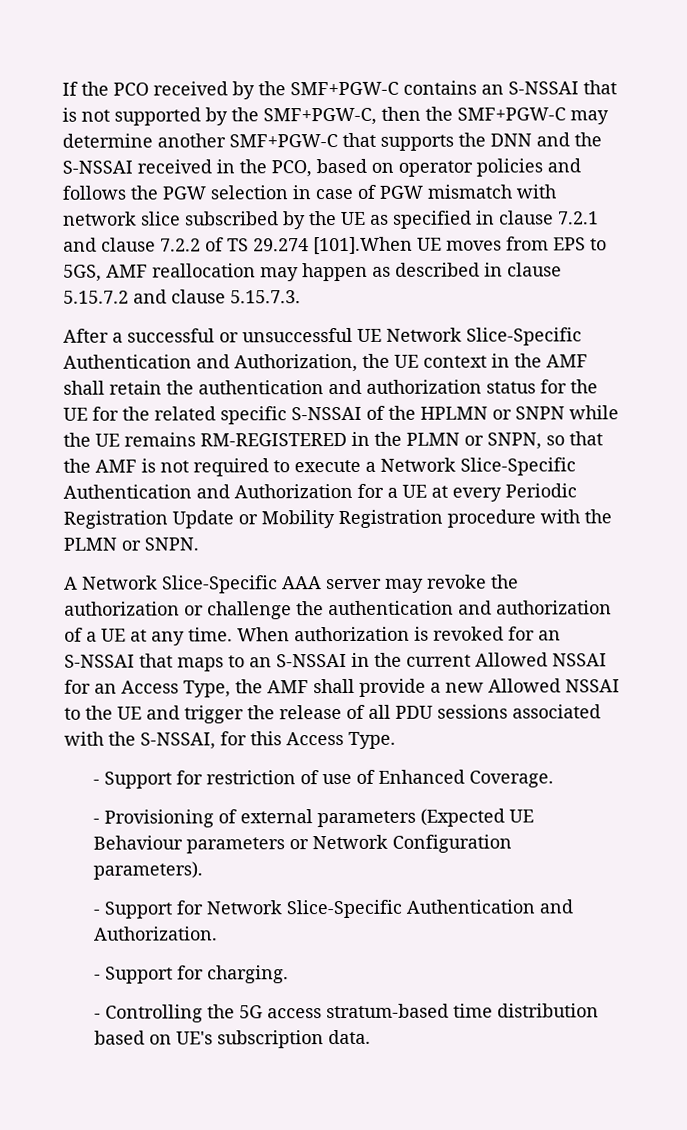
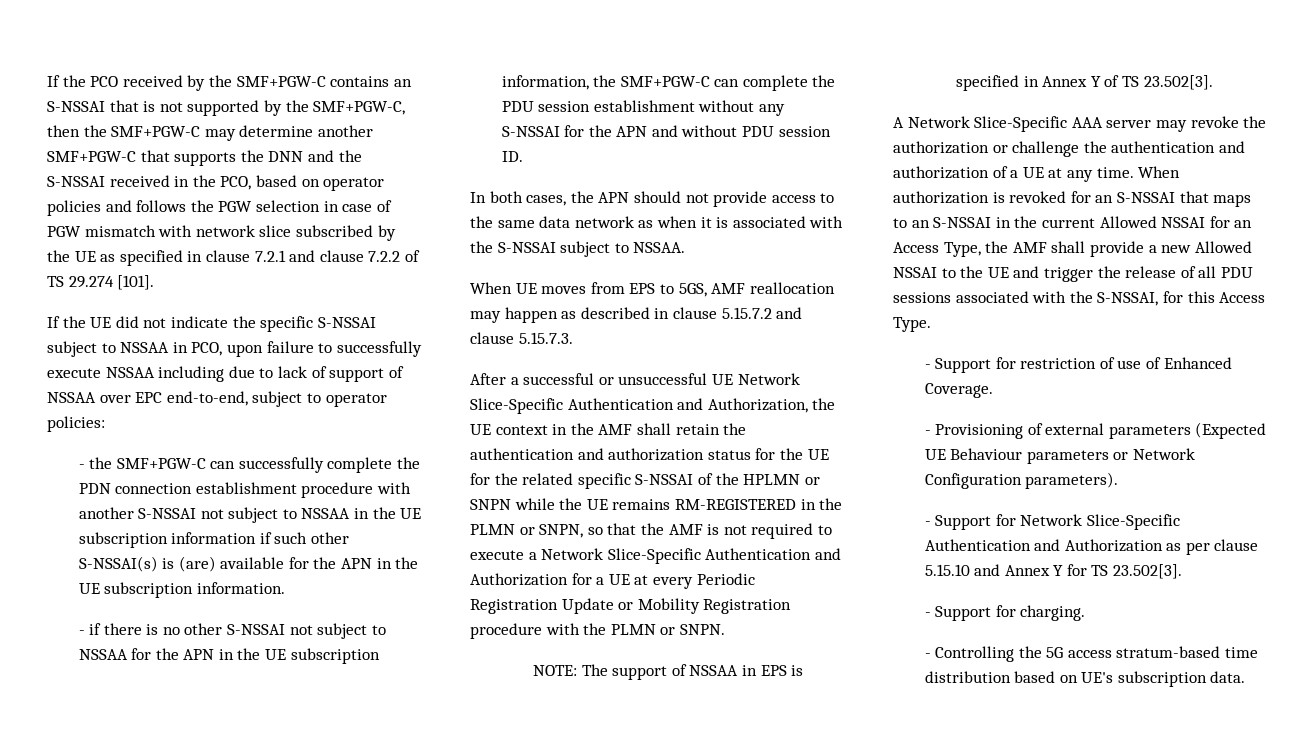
[313,236,413,255] [101].When -> [117,275,155,290] [47,316,376,332] [47,341,422,357] [47,366,404,382] [47,391,387,407] [47,416,105,432] [78,457,421,473] [78,482,411,498] [78,507,422,523] [78,532,349,548] [78,556,419,572] [78,582,285,598] [78,623,386,639] [78,648,380,664] [501,75,836,91] [501,100,785,116] [501,125,831,137] [501,151,523,162] [470,191,835,207] [470,216,844,228] [470,241,686,257] [470,282,512,294] [101]. // If the UE did not indicate the specific S-NSSAI subject to NSSAA in PCO, upon failure to successfully execute NSSAA including due to lack of support of NSSAA over EPC end-to-end, subject to operator policies: // - the SMF+PGW-C can successfully complete the PDN connection establishment procedure with another S-NSSAI not subject to NSSAA in the UE subscription information if such other S-NSSAI(s) is (are) available for the APN in the UE subscription information. // - if there is no other S-NSSAI not subject to NSSAA for the APN in the UE subscription information, the SMF+PGW-C can complete the PDU session establishment without any S-NSSAI for the APN and without PDU session ID. // In both cases, the APN should not provide access to the same data network as when it is associated with the S-NSSAI subject to NSSAA. // When
(199, 544) none -> [533,664,804,680] [956,75,1213,91] // NOTE: The support of NSSAA in EPS is specified in Annex Y of TS 23.502[3].
[93,926,218,941] Authorization. -> [1064,539,1259,555] [924,564,1183,579] Authorization as per clause 5.15.10 and Annex Y for TS 23.502[3].

